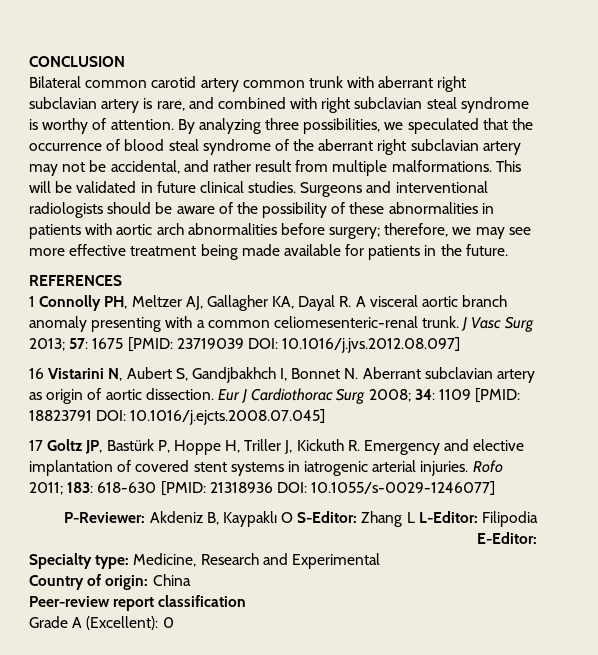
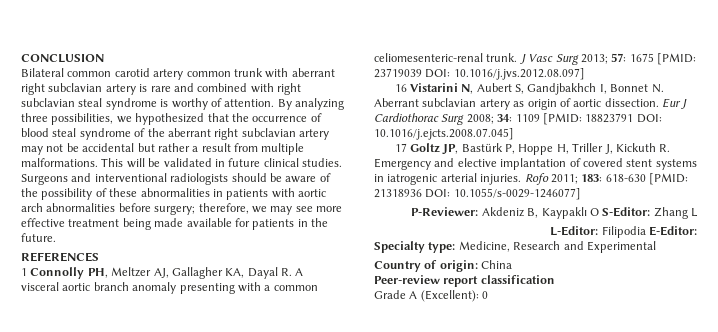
[156,101,185,111] rare, -> [150,86,171,92] rare
[407,118,479,134] speculated -> [135,113,205,125] hypothesized
[110,160,251,174] accidental, and rather -> [82,143,199,152] accidental but rather a
(415, 517) none -> (698, 212) //

